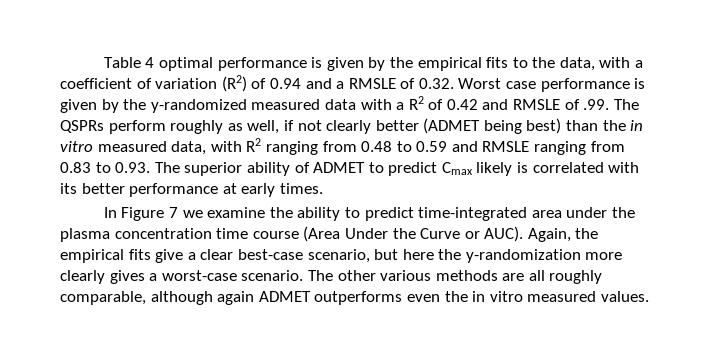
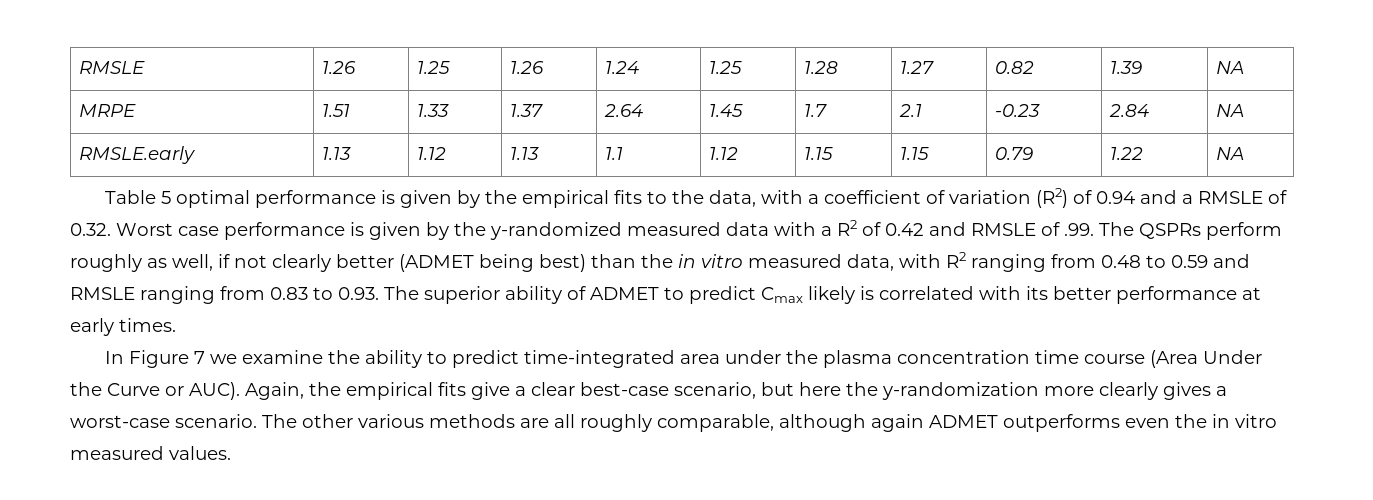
[103,57,155,68] Table 4 -> [79,61,146,74] [322,61,357,74] [417,61,451,74] [510,61,545,74] [605,61,640,74] [709,61,743,74] [804,61,839,74] [900,61,935,74] [995,61,1035,74] [1110,61,1143,74] [1216,61,1245,74] [79,104,137,117] [322,104,351,117] [417,104,450,117] [510,104,544,117] [604,104,644,117] [709,104,744,117] [804,104,828,117] [899,104,923,117] [995,104,1041,117] [1109,104,1150,117] [1216,104,1245,117] [79,146,196,164] [322,147,352,160] [417,147,447,160] [510,147,540,160] [605,147,624,160] [709,147,739,160] [804,147,834,160] [900,147,930,160] [995,147,1034,160] [1110,147,1144,160] [1216,147,1245,160] [104,190,171,204] RMSLE | 1.26 | 1.25 | 1.26 | 1.24 | 1.25 | 1.28 | 1.27 | 0.82 | 1.39 | NA // MRPE | 1.51 | 1.33 | 1.37 | 2.64 | 1.45 | 1.7 | 2.1 | -0.23 | 2.84 | NA // RMSLE.early | 1.13 | 1.12 | 1.13 | 1.1 | 1.12 | 1.15 | 1.15 | 0.79 | 1.22 | NA // Table 5

